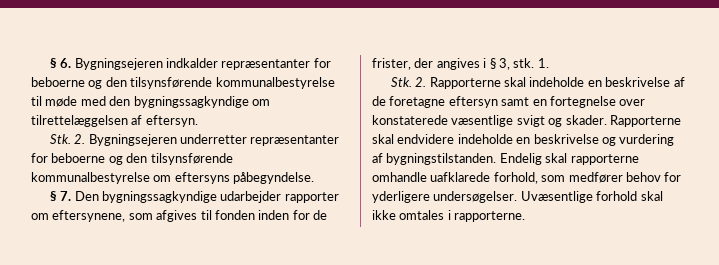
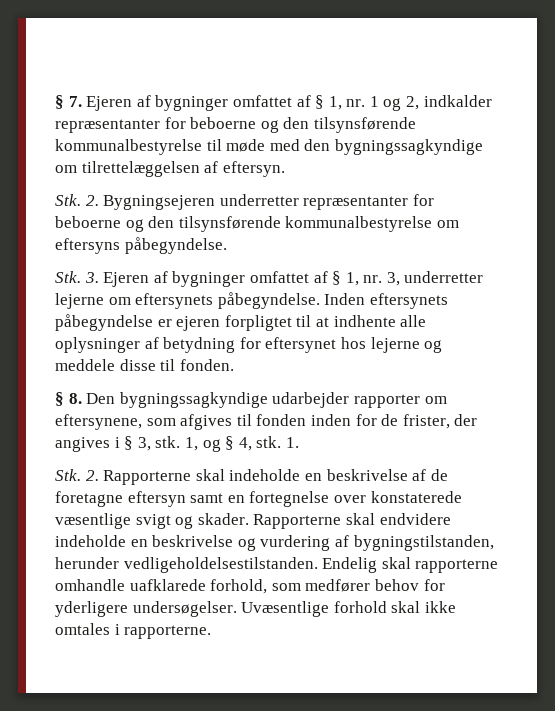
[49,58,163,70] § 6. Bygningsejeren -> [55,95,420,111] § 7. Ejeren af bygninger omfattet af § 1, nr. 1 og 2,
[49,191,72,201] § 7. -> [55,271,484,287] [55,292,448,309] [55,314,427,331] [55,337,443,353] [55,359,234,371] [55,392,82,406] Stk. 3. Ejeren af bygninger omfattet af § 1, nr. 3, underretter lejerne om eftersynets påbegyndelse. Inden eftersynets påbegyndelse er ejeren forpligtet til at indhente alle oplysninger af betydning for eftersynet hos lejerne og meddele disse til fonden. // § 8.
(535, 63) none -> [184,436,282,452] 1, og § 4, stk.
[386,153,497,165] bygningstilstanden. -> [353,535,494,551] [55,557,318,573] bygningstilstanden, herunder vedligeholdelsestilstanden.

